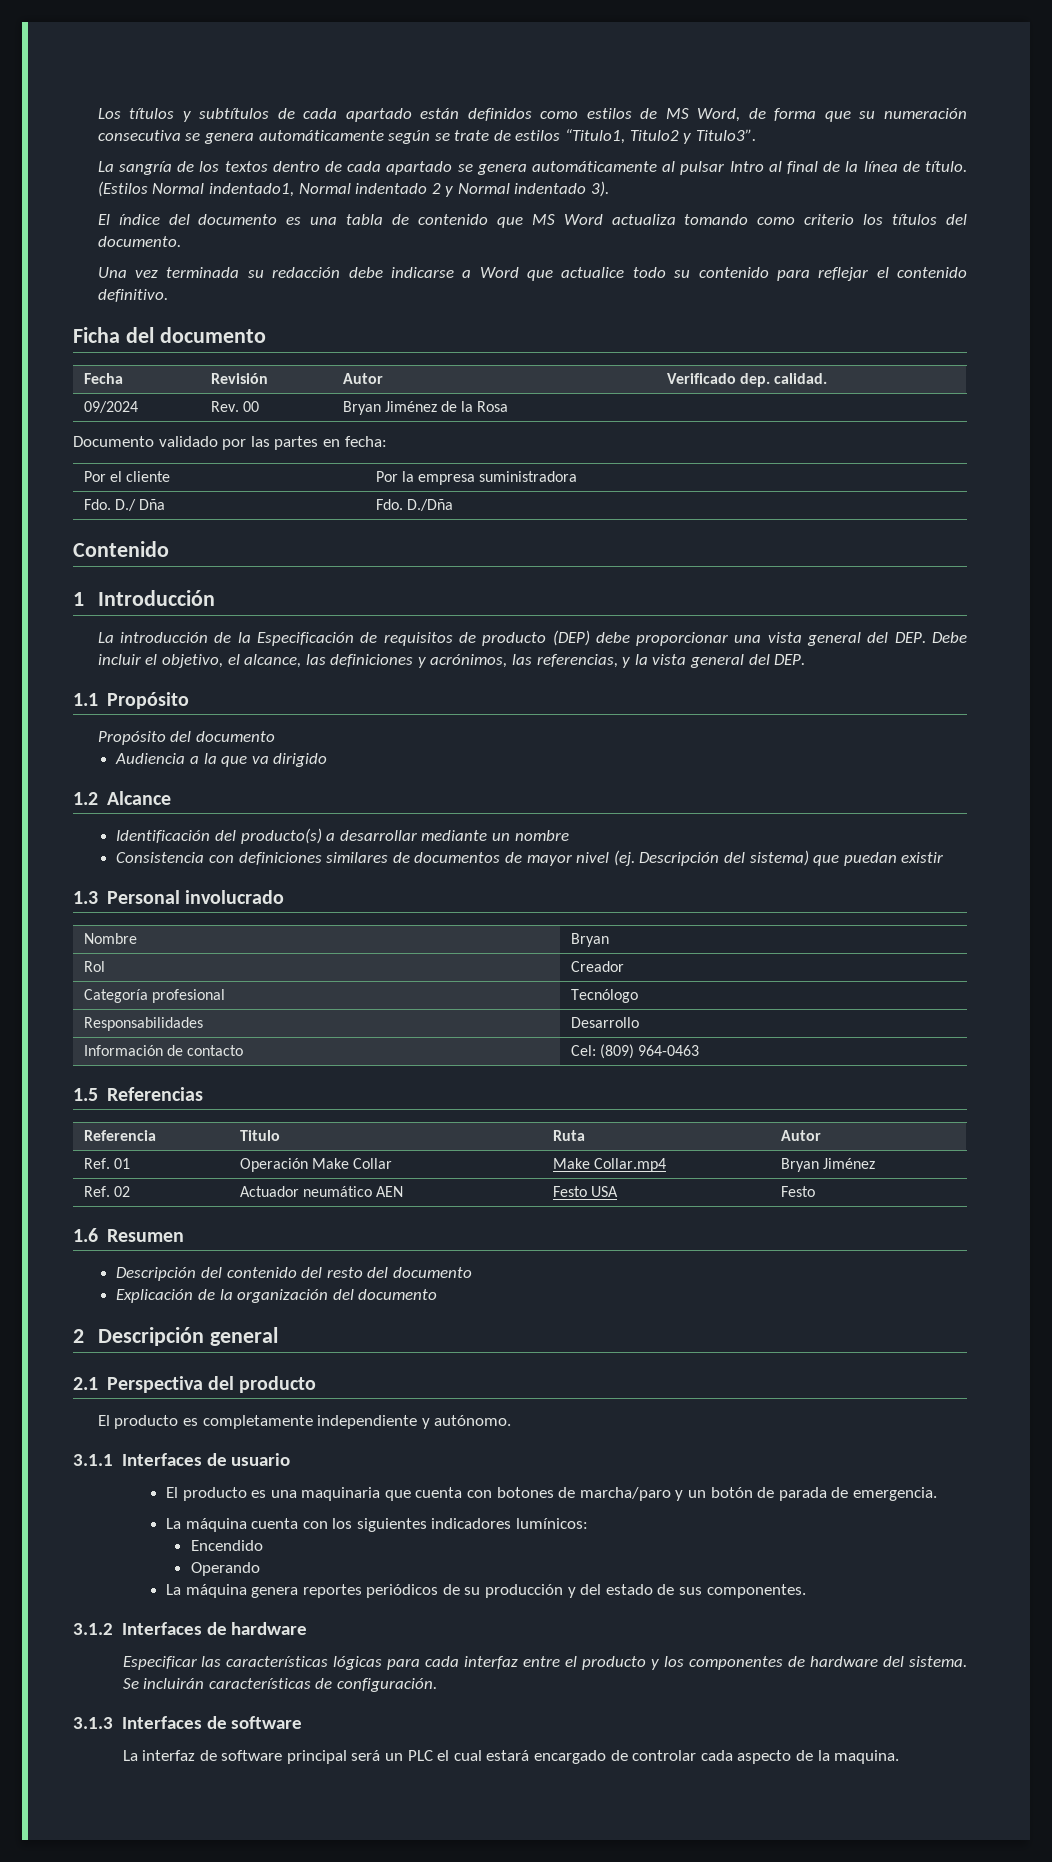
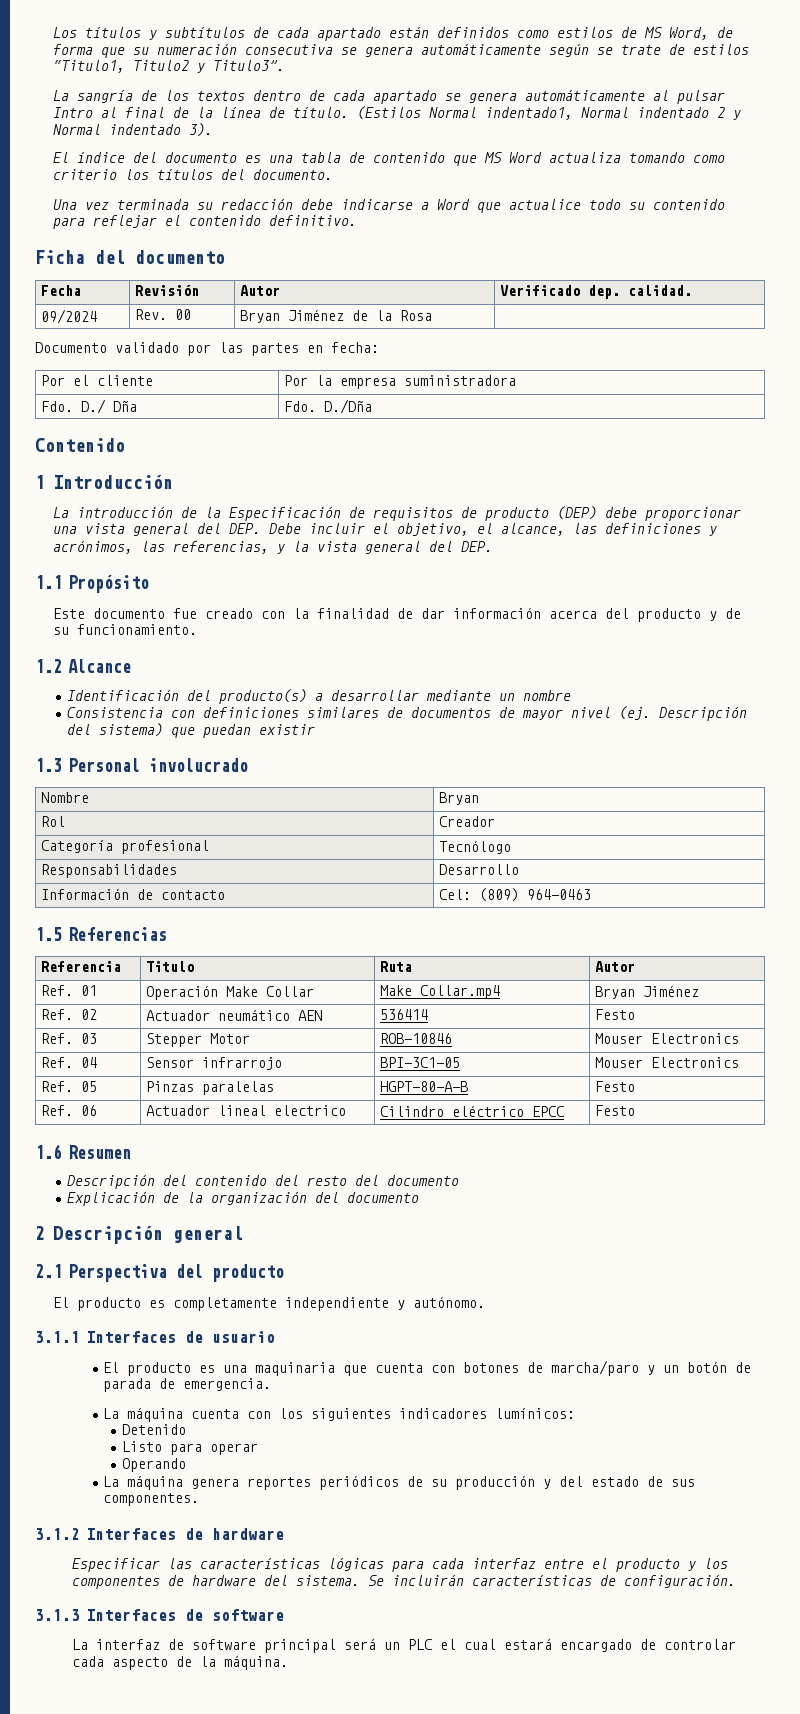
[97,731,275,745] [115,753,328,767] Propósito del documento // Audiencia a la que va dirigido -> [53,607,742,622] [53,624,198,635] Este documento fue creado con la finalidad de dar información acerca del producto y de su funcionamiento.
[552,1186,618,1197] | Festo USA -> [380,1009,429,1020] [595,1009,636,1020] [41,1033,98,1044] [146,1033,251,1047] [380,1033,453,1044] [595,1033,740,1044] [41,1057,98,1068] [146,1057,283,1070] [380,1057,461,1068] [595,1057,740,1068] [41,1081,98,1092] [146,1081,275,1095] [380,1081,469,1092] [595,1081,636,1092] [41,1105,98,1116] [146,1105,347,1116] [380,1105,565,1117] | 536414 | Festo // Ref. 03 | Stepper Motor | ROB-10846 | Mouser Electronics // Ref. 04 | Sensor infrarrojo | BPI-3C1-05 | Mouser Electronics // Ref. 05 | Pinzas paralelas | HGPT-80-A-B | Festo // Ref. 06 | Actuador lineal electrico | Cilindro eléctrico EPCC
[190,1540,263,1551] Encendido -> [121,1424,186,1435] [121,1441,258,1455] Detenido // Listo para operar
[834,1750,900,1764] maquina. -> [223,1655,288,1670] máquina.

